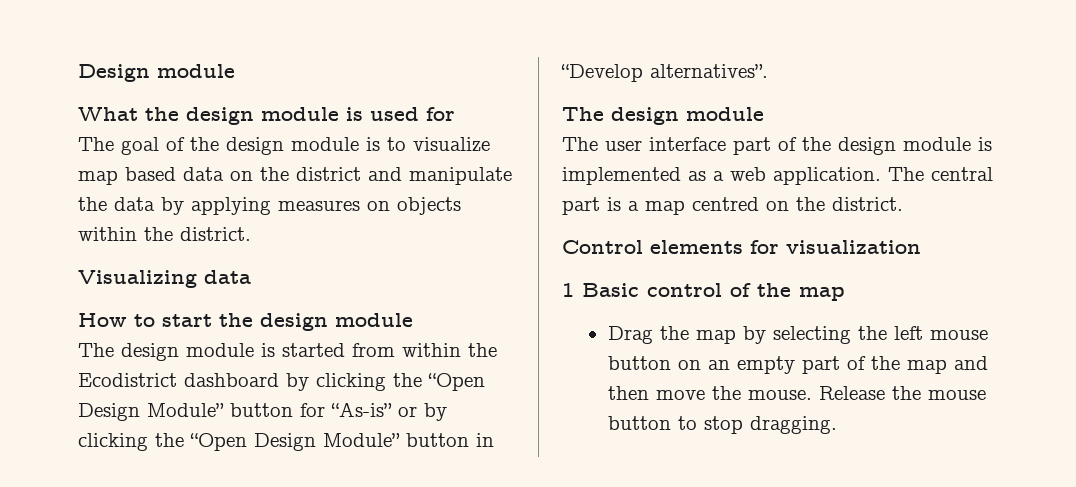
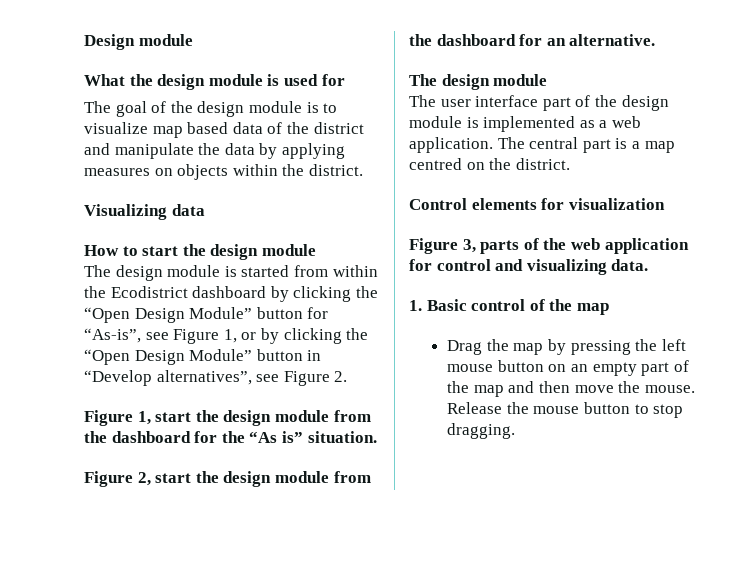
[230,171,253,181] on -> [267,122,283,134] of
[331,402,392,417] “As-is” -> [84,328,237,344] “As-is”, see Figure 1,
[650,64,768,78] alternatives”. -> [156,370,348,386] [84,410,371,426] [84,431,377,443] [84,471,371,487] [409,34,656,46] alternatives”, see Figure 2. // Figure 1, start the design module from the dashboard for the “As is” situation. // Figure 2, start the design module from the dashboard for an alternative.
[562,283,574,297] 1 -> [409,238,689,254] [409,259,649,275] [409,300,422,311] Figure 3, parts of the web application for control and visualizing data. // 1.
[772,326,851,344] selecting -> [570,340,631,355] pressing

